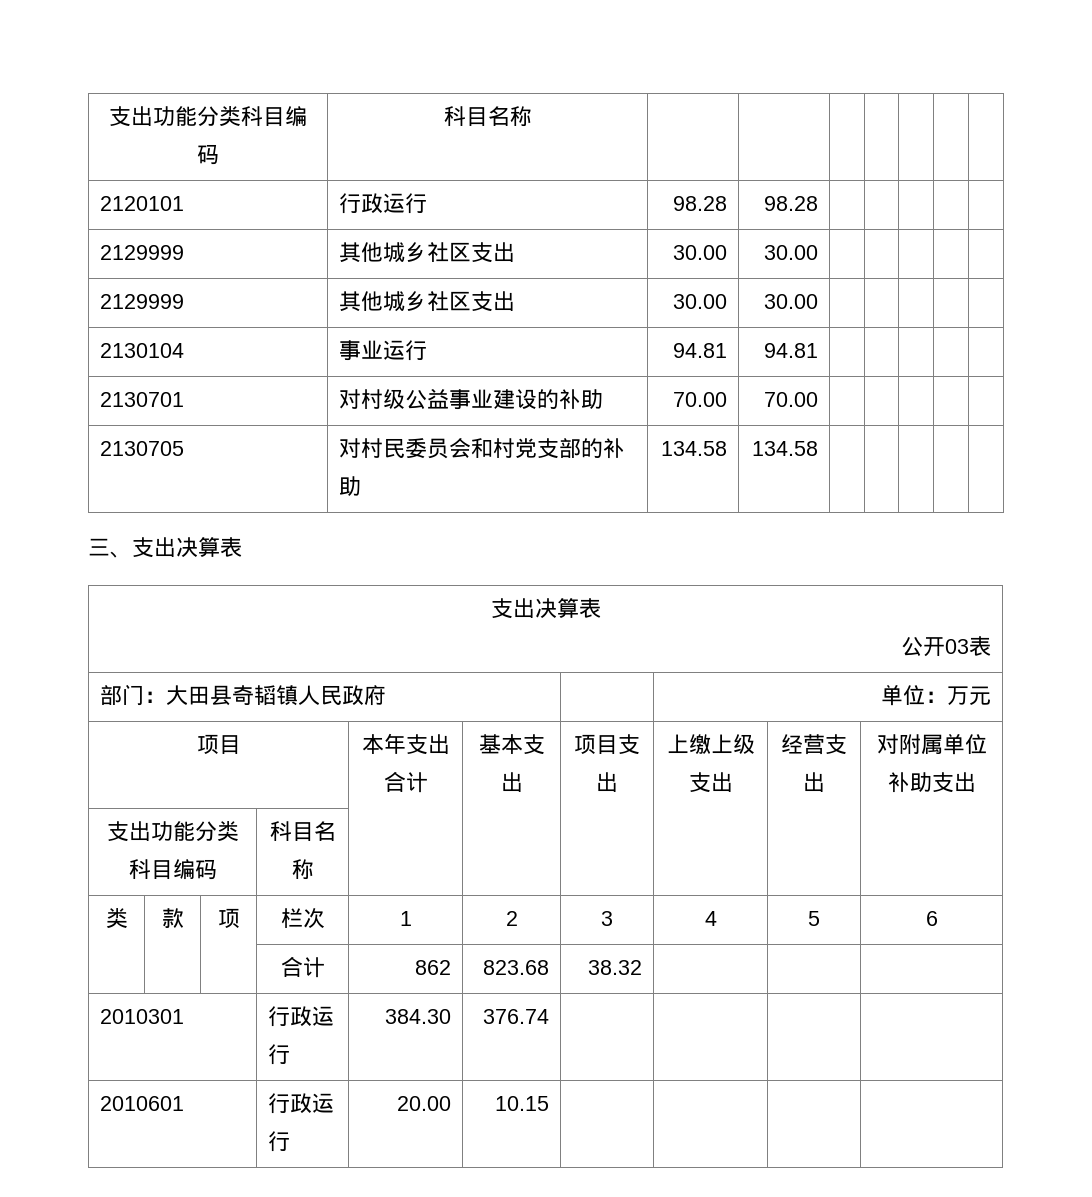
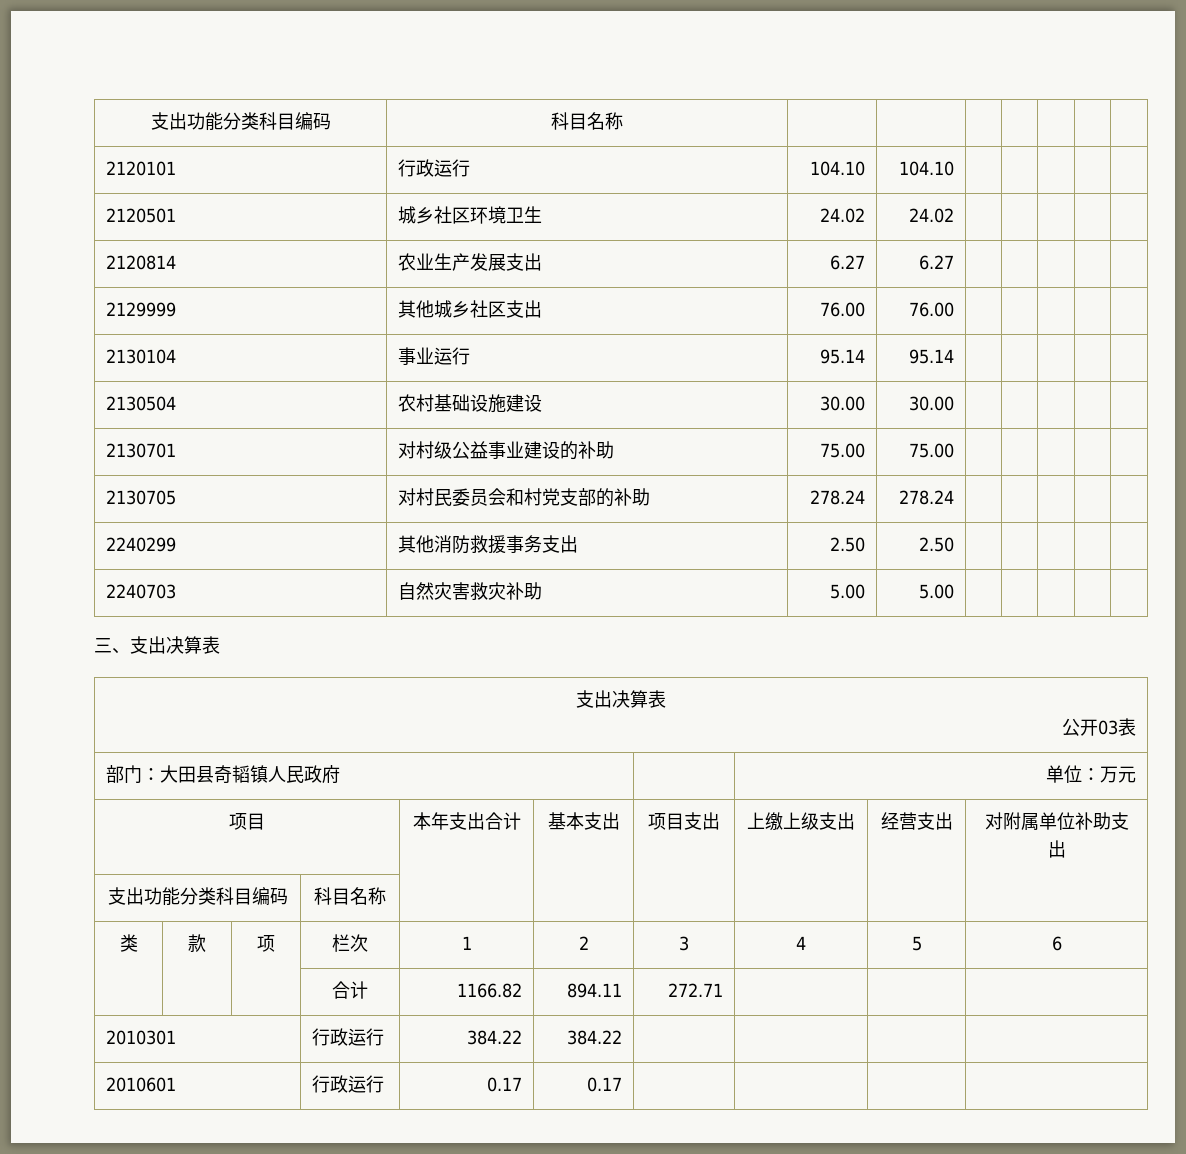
[673,196,728,211] [764,196,819,211] [99,245,184,260] [338,242,515,263] [673,245,728,260] [764,245,819,260] [99,294,184,309] [338,291,515,312] [673,294,728,309] [764,294,819,309] [99,343,184,358] [338,340,427,361] [673,343,728,358] [764,343,819,358] 98.28 | 98.28 | | | | | // 2129999 | 其他城乡社区支出 | 30.00 | 30.00 | | | | | // 2129999 | 其他城乡社区支出 | 30.00 | 30.00 | | | | | // 2130104 | 事业运行 | 94.81 | 94.81 -> [810,161,866,176] [899,161,955,176] [105,208,176,223] [397,206,542,224] [820,208,866,223] [909,208,955,223] [105,255,176,270] [397,253,542,271] [830,255,866,270] [919,255,955,270] [105,302,176,317] [397,300,542,318] [820,302,866,317] [909,302,955,317] [105,349,176,364] [397,347,470,365] [820,349,866,364] [909,349,955,364] [105,396,176,411] [397,394,542,413] [820,396,866,411] [909,396,955,411] 104.10 | 104.10 | | | | | // 2120501 | 城乡社区环境卫生 | 24.02 | 24.02 | | | | | // 2120814 | 农业生产发展支出 | 6.27 | 6.27 | | | | | // 2129999 | 其他城乡社区支出 | 76.00 | 76.00 | | | | | // 2130104 | 事业运行 | 95.14 | 95.14 | | | | | // 2130504 | 农村基础设施建设 | 30.00 | 30.00
[673,392,728,407] [764,392,819,407] 70.00 | 70.00 -> [820,443,866,458] [909,443,955,458] 75.00 | 75.00
[661,441,728,456] [752,441,819,456] 134.58 | 134.58 -> [810,490,866,505] [899,490,955,505] [105,537,176,552] [397,535,578,554] [830,537,866,552] [919,537,955,552] [105,584,176,599] [397,582,542,600] [830,584,866,599] [919,584,955,599] 278.24 | 278.24 | | | | | // 2240299 | 其他消防救援事务支出 | 2.50 | 2.50 | | | | | // 2240703 | 自然灾害救灾补助 | 5.00 | 5.00
[415,960,452,975] [483,960,550,975] [588,960,643,975] 862 | 823.68 | 38.32 -> [457,983,523,998] [567,983,623,998] [668,983,724,997] 1166.82 | 894.11 | 272.71
[385,1009,452,1024] [483,1009,550,1024] 384.30 | 376.74 -> [467,1030,523,1045] [567,1030,623,1045] 384.22 | 384.22
[397,1096,452,1111] [495,1096,550,1111] 20.00 | 10.15 -> [487,1077,523,1092] [587,1077,623,1092] 0.17 | 0.17

